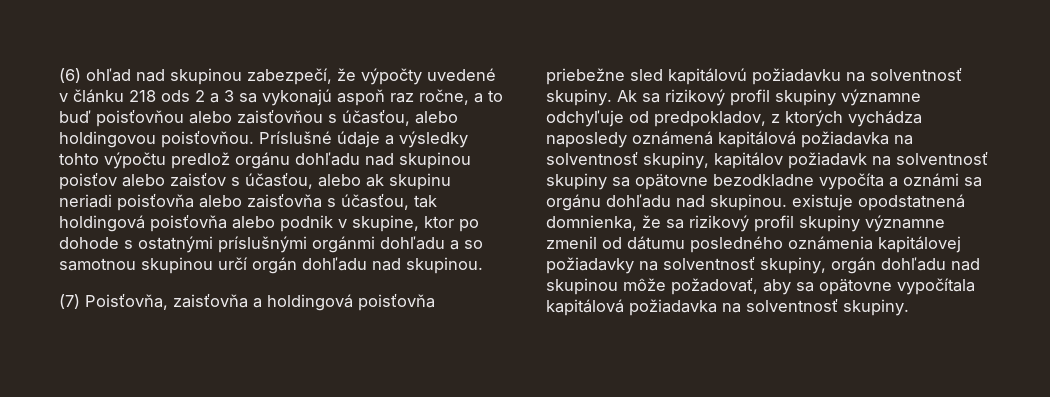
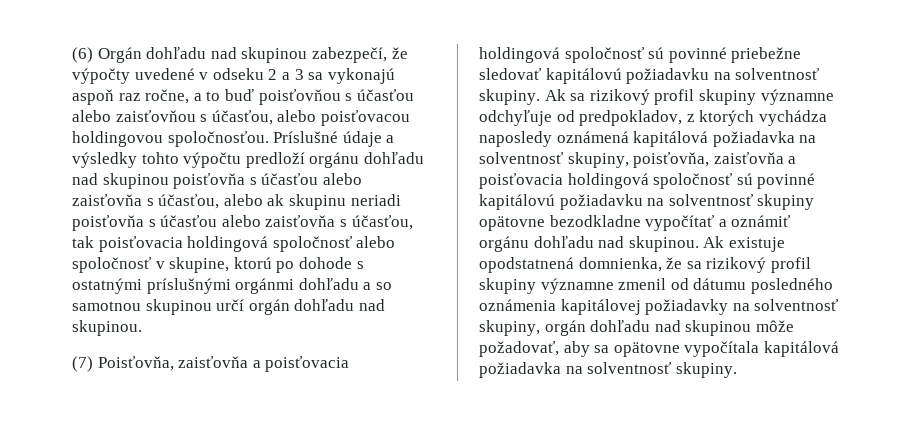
[86,68,131,82] ohľad -> [97,47,207,63] Orgán dohľadu
[73,89,190,103] článku 218 ods -> [212,68,264,80] odseku
(184, 118) none -> [345,89,414,101] s účasťou
[59,130,254,148] holdingovou poisťovňou. -> [320,110,410,126] [72,131,269,147] poisťovacou holdingovou spoločnosťou.
[171,152,230,169] predlož -> [245,152,305,168] predloží
[59,172,226,190] poisťov alebo zaisťov -> [173,173,362,189] [72,194,142,206] poisťovňa s účasťou alebo zaisťovňa
(194, 202) none -> [148,215,218,227] s účasťou
[59,214,333,232] holdingová poisťovňa alebo podnik -> [98,236,396,252] [72,257,151,273] poisťovacia holdingová spoločnosť alebo spoločnosť
[424,216,454,228] ktor -> [233,257,272,269] ktorú
[267,293,435,311] [546,68,663,85] holdingová poisťovňa priebežne sled -> [265,356,350,372] [479,47,802,63] [479,68,541,80] poisťovacia holdingová spoločnosť sú povinné priebežne sledovať
[714,152,867,169] kapitálov požiadavk -> [633,152,797,168] [479,173,816,189] [479,194,643,210] poisťovňa, zaisťovňa a poisťovacia holdingová spoločnosť sú povinné kapitálovú požiadavku
[612,177,630,187] sa -> (815, 202) none
[819,173,982,190] vypočíta a oznámi sa -> [645,215,791,231] vypočítať a oznámiť
(787, 202) none -> [703,236,725,248] Ak

